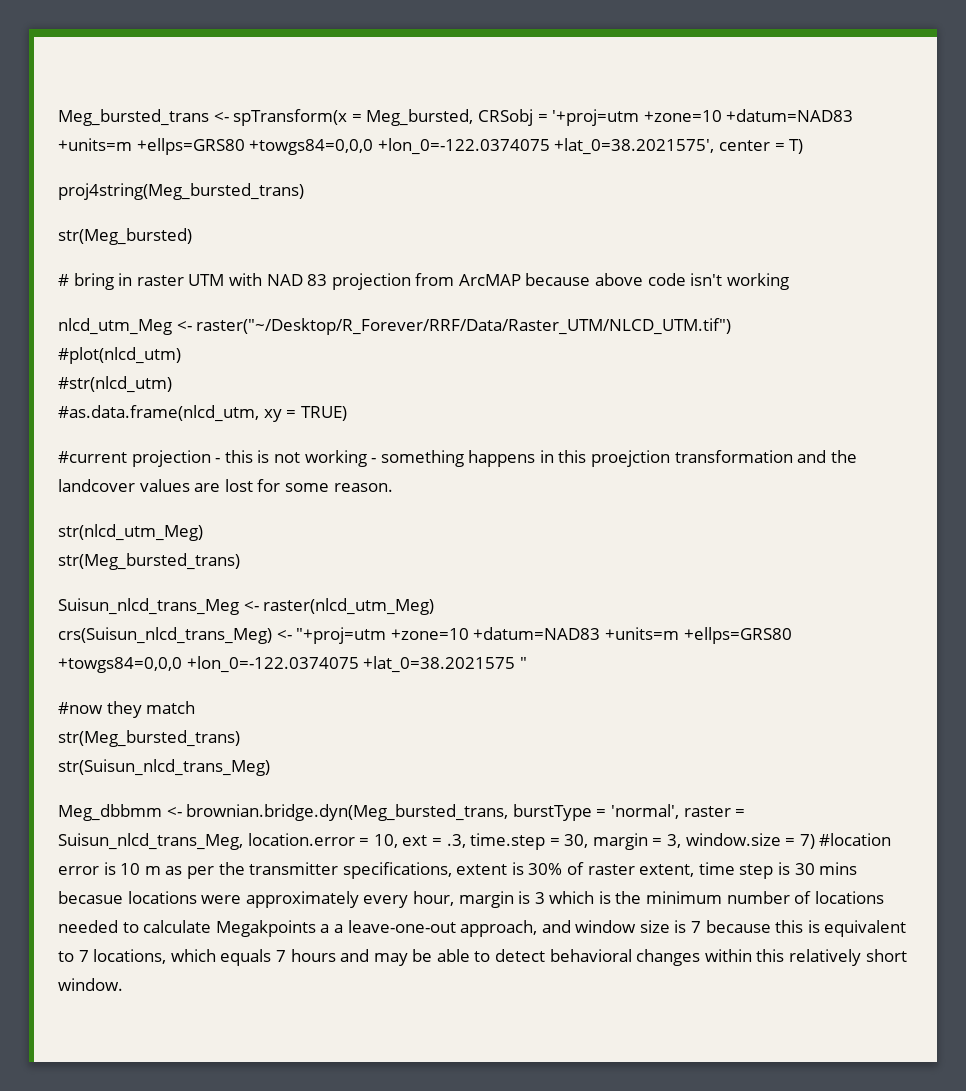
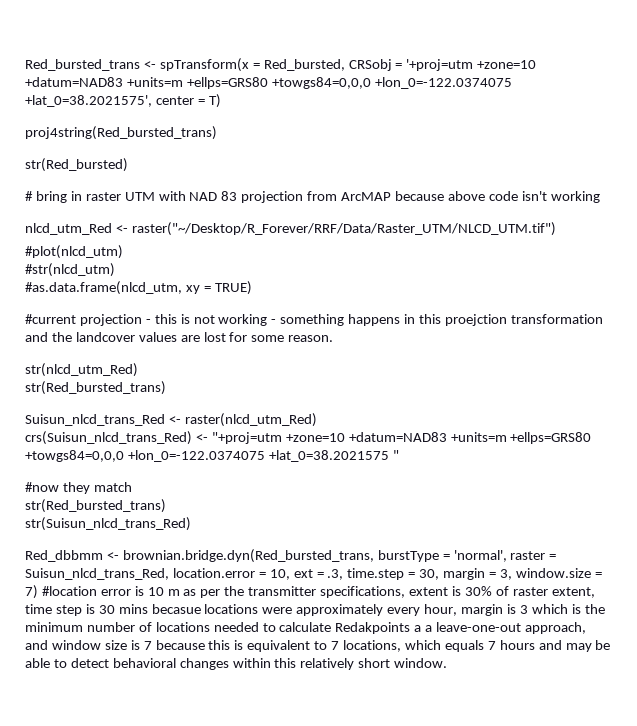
[58,109,209,126] Meg_bursted_trans -> [25,59,140,71] Red_bursted_trans
[366,109,474,126] Meg_bursted, -> [263,59,345,71] Red_bursted,
[58,183,304,200] [58,228,192,245] proj4string(Meg_bursted_trans) // str(Meg_bursted) -> [25,126,217,140] [25,158,128,172] proj4string(Red_bursted_trans) // str(Red_bursted)
[58,318,172,335] nlcd_utm_Meg -> [25,223,112,235] nlcd_utm_Red
[58,524,203,541] [58,553,240,570] [58,598,435,615] [58,627,272,644] str(nlcd_utm_Meg) // str(Meg_bursted_trans) // Suisun_nlcd_trans_Meg <- raster(nlcd_utm_Meg) // crs(Suisun_nlcd_trans_Meg) -> [25,363,138,377] [25,381,166,395] [25,413,317,427] [25,431,192,445] str(nlcd_utm_Red) // str(Red_bursted_trans) // Suisun_nlcd_trans_Red <- raster(nlcd_utm_Red) // crs(Suisun_nlcd_trans_Red)
[58,730,240,747] [58,759,270,776] [58,804,509,821] str(Meg_bursted_trans) // str(Suisun_nlcd_trans_Meg) // Meg_dbbmm <- brownian.bridge.dyn(Meg_bursted_trans, -> [25,499,166,513] [25,517,191,531] [25,549,374,563] str(Red_bursted_trans) // str(Suisun_nlcd_trans_Red) // Red_dbbmm <- brownian.bridge.dyn(Red_bursted_trans,
[58,833,243,850] Suisun_nlcd_trans_Meg, -> [25,568,169,580] Suisun_nlcd_trans_Red,
[215,920,316,937] Megakpoints -> [335,622,411,634] Redakpoints

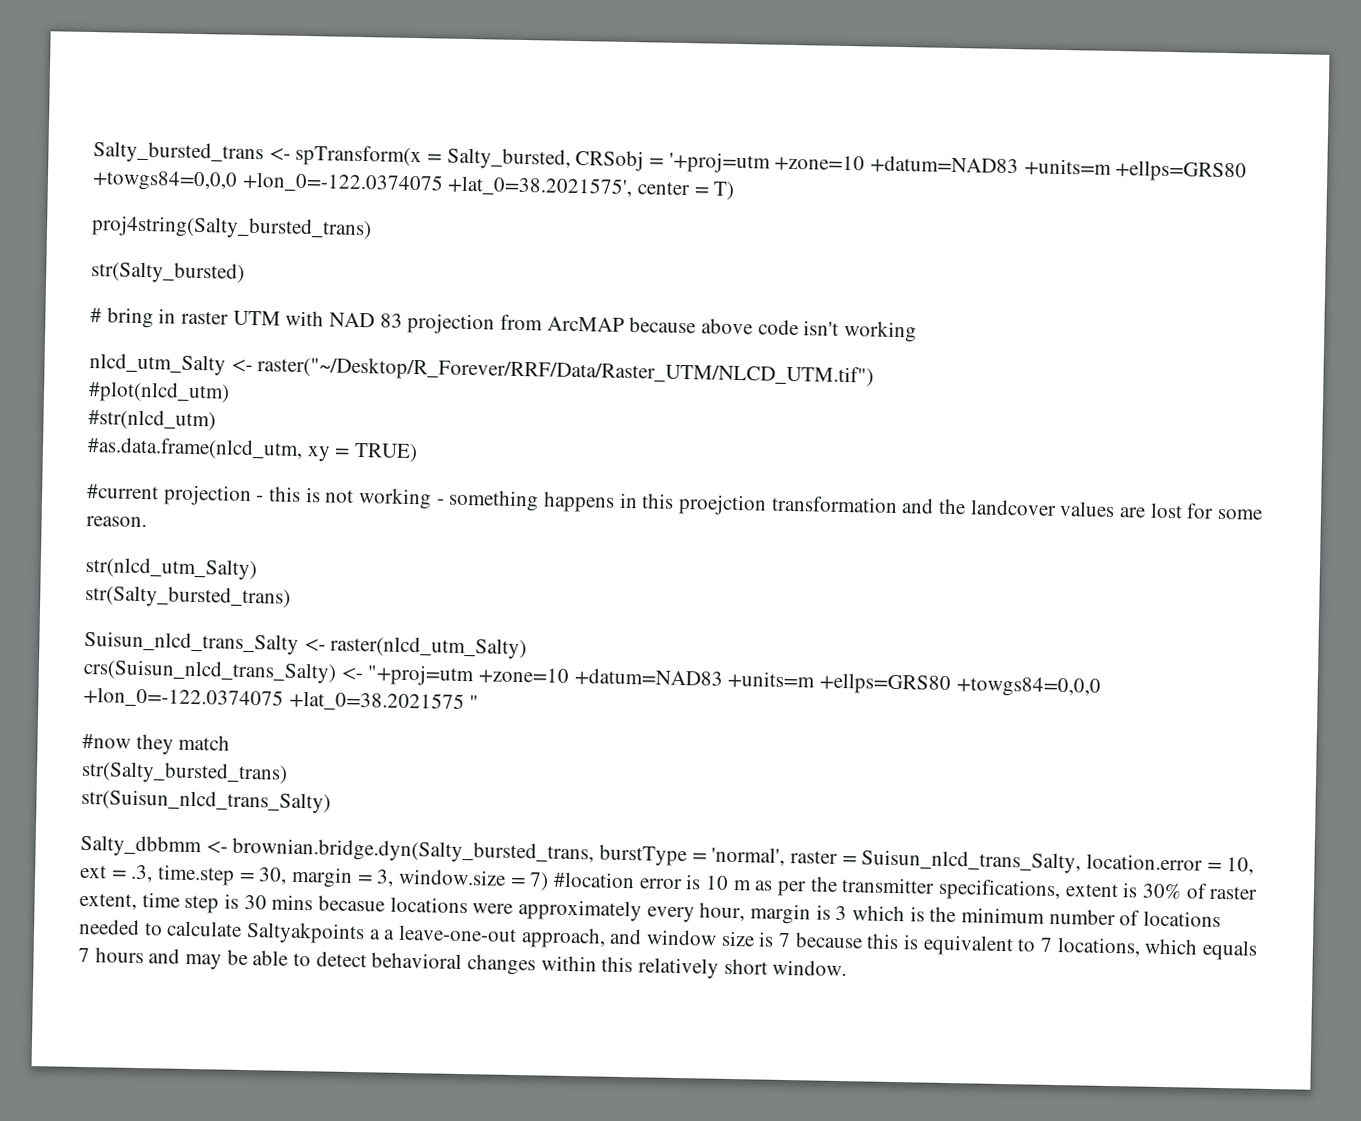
[25,59,140,71] Red_bursted_trans -> [93,141,264,165] Salty_bursted_trans
[263,59,345,71] Red_bursted, -> [446,147,571,170] Salty_bursted,
[25,126,217,140] [25,158,128,172] proj4string(Red_bursted_trans) // str(Red_bursted) -> [91,215,372,241] [91,261,245,284] proj4string(Salty_bursted_trans) // str(Salty_bursted)
[25,223,112,235] nlcd_utm_Red -> [89,353,226,376] nlcd_utm_Salty
[25,363,138,377] [25,381,166,395] [25,413,317,427] [25,431,192,445] str(nlcd_utm_Red) // str(Red_bursted_trans) // Suisun_nlcd_trans_Red <- raster(nlcd_utm_Red) // crs(Suisun_nlcd_trans_Red) -> [85,557,257,581] [85,584,291,609] [84,630,528,660] [83,658,337,684] str(nlcd_utm_Salty) // str(Salty_bursted_trans) // Suisun_nlcd_trans_Salty <- raster(nlcd_utm_Salty) // crs(Suisun_nlcd_trans_Salty)
[25,499,166,513] [25,517,191,531] [25,549,374,563] str(Red_bursted_trans) // str(Suisun_nlcd_trans_Red) // Red_dbbmm <- brownian.bridge.dyn(Red_bursted_trans, -> [81,760,288,785] [81,788,331,814] [80,834,595,865] str(Salty_bursted_trans) // str(Suisun_nlcd_trans_Salty) // Salty_dbbmm <- brownian.bridge.dyn(Salty_bursted_trans,
[25,568,169,580] Suisun_nlcd_trans_Red, -> [861,849,1082,874] Suisun_nlcd_trans_Salty,
[335,622,411,634] Redakpoints -> [246,922,366,945] Saltyakpoints

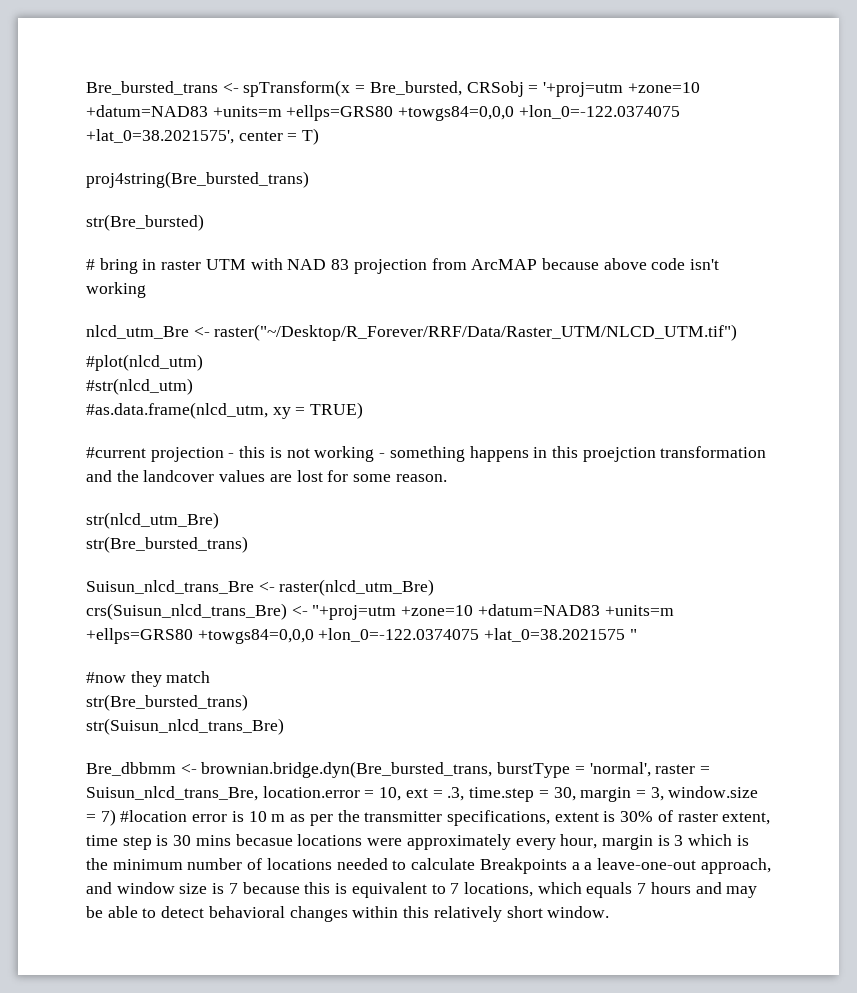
[93,141,264,165] Salty_bursted_trans -> [86,81,218,95] Bre_bursted_trans
[446,147,571,170] Salty_bursted, -> [369,81,462,96] Bre_bursted,
[91,215,372,241] [91,261,245,284] proj4string(Salty_bursted_trans) // str(Salty_bursted) -> [86,171,309,188] [86,214,204,231] proj4string(Bre_bursted_trans) // str(Bre_bursted)
[89,353,226,376] nlcd_utm_Salty -> [86,325,189,339] nlcd_utm_Bre
[85,557,257,581] [85,584,291,609] [84,630,528,660] [83,658,337,684] str(nlcd_utm_Salty) // str(Salty_bursted_trans) // Suisun_nlcd_trans_Salty <- raster(nlcd_utm_Salty) // crs(Suisun_nlcd_trans_Salty) -> [86,512,219,529] [86,536,248,553] [86,579,435,596] [86,603,287,620] str(nlcd_utm_Bre) // str(Bre_bursted_trans) // Suisun_nlcd_trans_Bre <- raster(nlcd_utm_Bre) // crs(Suisun_nlcd_trans_Bre)
[81,760,288,785] [81,788,331,814] [80,834,595,865] str(Salty_bursted_trans) // str(Suisun_nlcd_trans_Salty) // Salty_dbbmm <- brownian.bridge.dyn(Salty_bursted_trans, -> [86,694,248,711] [86,718,284,735] [86,761,493,778] str(Bre_bursted_trans) // str(Suisun_nlcd_trans_Bre) // Bre_dbbmm <- brownian.bridge.dyn(Bre_bursted_trans,
[861,849,1082,874] Suisun_nlcd_trans_Salty, -> [86,786,258,801] Suisun_nlcd_trans_Bre,
[246,922,366,945] Saltyakpoints -> [479,858,567,874] Breakpoints

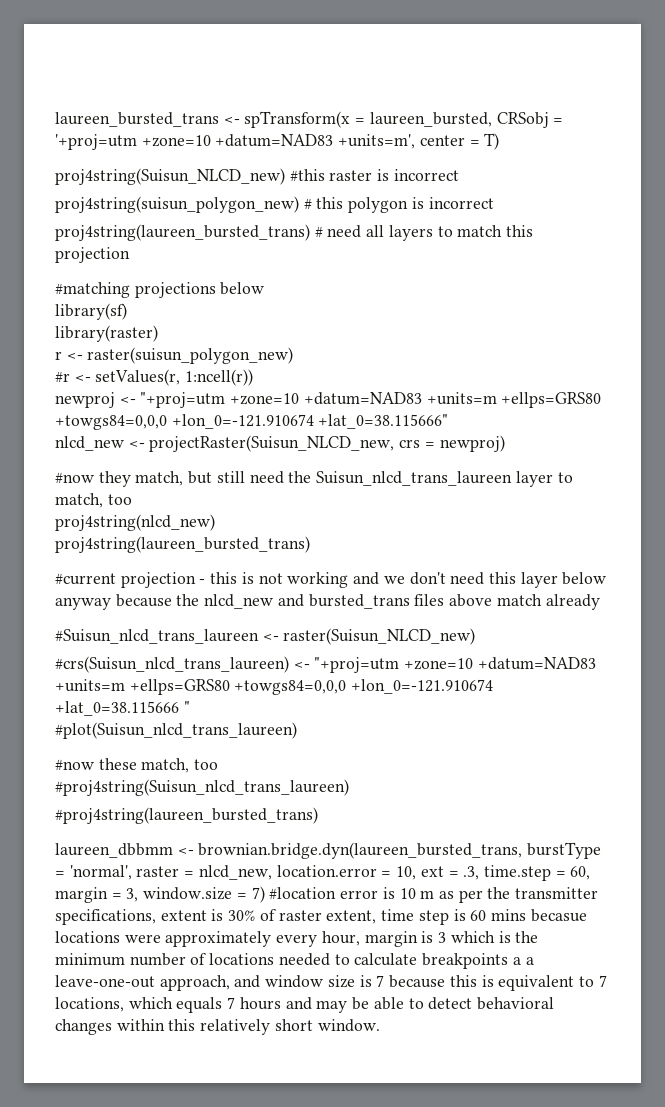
[86,81,218,95] Bre_bursted_trans -> [55,112,219,127] laureen_bursted_trans
[369,81,462,96] Bre_bursted, -> [369,112,492,127] laureen_bursted,
[212,105,680,121] [86,128,320,145] [86,171,309,188] [86,214,204,231] [86,258,720,274] [86,282,146,298] [86,324,738,341] [86,354,203,371] [86,378,193,395] [86,402,364,419] +units=m +ellps=GRS80 +towgs84=0,0,0 +lon_0=-122.0374075 +lat_0=38.2021575', center = T) // proj4string(Bre_bursted_trans) // str(Bre_bursted) // # bring in raster UTM with NAD 83 projection from ArcMAP because above code isn't working // nlcd_utm_Bre <- raster("~/Desktop/R_Forever/RRF/Data/Raster_UTM/NLCD_UTM.tif") // #plot(nlcd_utm) // #str(nlcd_utm) // #as.data.frame(nlcd_utm, xy = TRUE) -> [338,133,500,150] [55,168,459,185] [55,196,494,213] [55,224,534,241] [55,247,130,263] [55,282,265,298] [55,303,127,320] [55,325,158,342] [55,347,294,364] [55,369,254,386] [55,392,602,408] [55,414,449,430] [55,435,505,452] [55,471,573,487] [55,493,132,508] [55,514,215,531] [55,536,310,553] +units=m', center = T) // proj4string(Suisun_NLCD_new) #this raster is incorrect // proj4string(suisun_polygon_new) # this polygon is incorrect // proj4string(laureen_bursted_trans) # need all layers to match this projection // #matching projections below // library(sf) // library(raster) // r <- raster(suisun_polygon_new) // #r <- setValues(r, 1:ncell(r)) // newproj <- "+proj=utm +zone=10 +datum=NAD83 +units=m +ellps=GRS80 +towgs84=0,0,0 +lon_0=-121.910674 +lat_0=38.115666" // nlcd_new <- projectRaster(Suisun_NLCD_new, crs = newproj) // #now they match, but still need the Suisun_nlcd_trans_laureen layer to match, too // proj4string(nlcd_new) // proj4string(laureen_bursted_trans)
[379,446,767,462] [86,470,447,482] [86,512,219,529] [86,536,248,553] [86,579,435,596] [86,603,674,620] [86,628,626,644] - something happens in this proejction transformation and the landcover values are lost for some reason. // str(nlcd_utm_Bre) // str(Bre_bursted_trans) // Suisun_nlcd_trans_Bre <- raster(nlcd_utm_Bre) // crs(Suisun_nlcd_trans_Bre) <- "+proj=utm +zone=10 +datum=NAD83 +units=m +ellps=GRS80 +towgs84=0,0,0 +lon_0=-122.0374075 +lat_0=38.2021575 -> [353,572,607,588] [55,594,600,610] [55,628,476,645] [55,656,596,673] [55,679,494,695] [55,701,179,716] and we don't need this layer below anyway because the nlcd_new and bursted_trans files above match already // #Suisun_nlcd_trans_laureen <- raster(Suisun_NLCD_new) // #crs(Suisun_nlcd_trans_laureen) <- "+proj=utm +zone=10 +datum=NAD83 +units=m +ellps=GRS80 +towgs84=0,0,0 +lon_0=-121.910674 +lat_0=38.115666
[86,671,211,687] [86,694,248,711] [86,718,284,735] [86,761,493,778] // #now they match // str(Bre_bursted_trans) // str(Suisun_nlcd_trans_Bre) // Bre_dbbmm <- brownian.bridge.dyn(Bre_bursted_trans, -> [55,722,297,739] [55,758,219,773] [55,779,349,796] [55,807,318,824] [55,842,523,859] // #plot(Suisun_nlcd_trans_laureen) // #now these match, too // #proj4string(Suisun_nlcd_trans_laureen) // #proj4string(laureen_bursted_trans) // laureen_dbbmm <- brownian.bridge.dyn(laureen_bursted_trans,
[86,786,258,801] Suisun_nlcd_trans_Bre, -> [198,865,272,880] nlcd_new,
[553,787,576,801] 30, -> [570,866,591,880] 60,
[173,835,192,846] 30 -> [470,910,487,921] 60
[479,858,567,874] Breakpoints -> [422,953,509,969] breakpoints

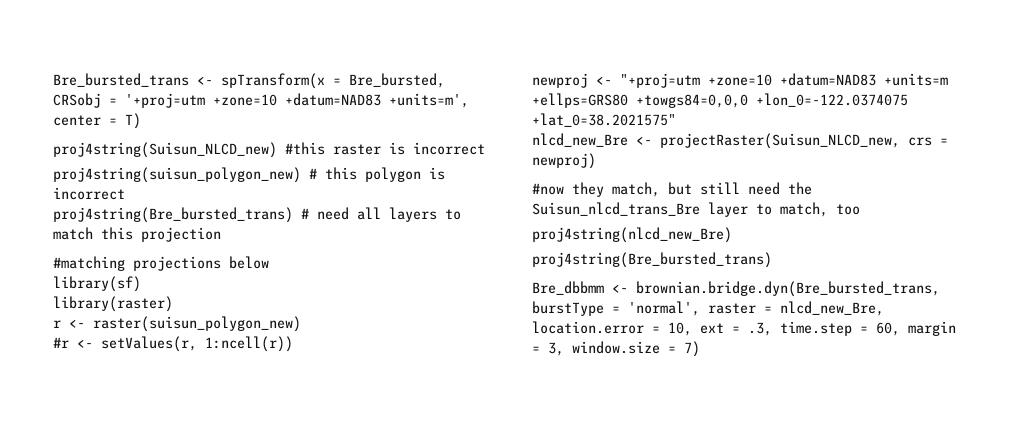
[55,112,219,127] laureen_bursted_trans -> [53,73,189,87] Bre_bursted_trans
[369,112,492,127] laureen_bursted, -> [349,73,445,88] Bre_bursted,
[55,224,310,241] proj4string(laureen_bursted_trans) -> [53,207,293,223] proj4string(Bre_bursted_trans)
[171,414,449,429] [55,436,124,451] +lon_0=-121.910674 +lat_0=38.115666" // nlcd_new -> [756,93,908,107] [532,113,676,127] [532,133,628,147] +lon_0=-122.0374075 +lat_0=38.2021575" // nlcd_new_Bre
[316,471,513,486] Suisun_nlcd_trans_laureen -> [532,202,700,216] Suisun_nlcd_trans_Bre
[55,514,215,531] [55,536,310,553] [55,572,607,588] [55,594,600,610] [55,628,476,645] [55,656,596,673] [55,679,494,695] [55,701,190,716] [55,722,297,739] [55,758,219,773] [55,779,349,796] [55,807,318,824] [55,842,523,859] proj4string(nlcd_new) // proj4string(laureen_bursted_trans) // #current projection - this is not working and we don't need this layer below anyway because the nlcd_new and bursted_trans files above match already // #Suisun_nlcd_trans_laureen <- raster(Suisun_NLCD_new) // #crs(Suisun_nlcd_trans_laureen) <- "+proj=utm +zone=10 +datum=NAD83 +units=m +ellps=GRS80 +towgs84=0,0,0 +lon_0=-121.910674 +lat_0=38.115666 " // #plot(Suisun_nlcd_trans_laureen) // #now these match, too // #proj4string(Suisun_nlcd_trans_laureen) // #proj4string(laureen_bursted_trans) // laureen_dbbmm <- brownian.bridge.dyn(laureen_bursted_trans, -> [532,227,732,243] [532,252,772,268] [532,281,940,297] proj4string(nlcd_new_Bre) // proj4string(Bre_bursted_trans) // Bre_dbbmm <- brownian.bridge.dyn(Bre_bursted_trans,
[198,865,272,880] nlcd_new, -> [780,301,884,316] nlcd_new_Bre,
[269,887,599,903] [55,909,587,925] [55,931,539,947] [55,953,534,969] [55,975,607,991] [55,997,554,1013] [55,1019,380,1035] #location error is 10 m as per the transmitter specifications, extent is 30% of raster extent, time step is 60 mins becasue locations were approximately every hour, margin is 3 which is the minimum number of locations needed to calculate breakpoints a a leave-one-out approach, and window size is 7 because this is equivalent to 7 locations, which equals 7 hours and may be able to detect behavioral changes within this relatively short window. -> (700, 349) none

